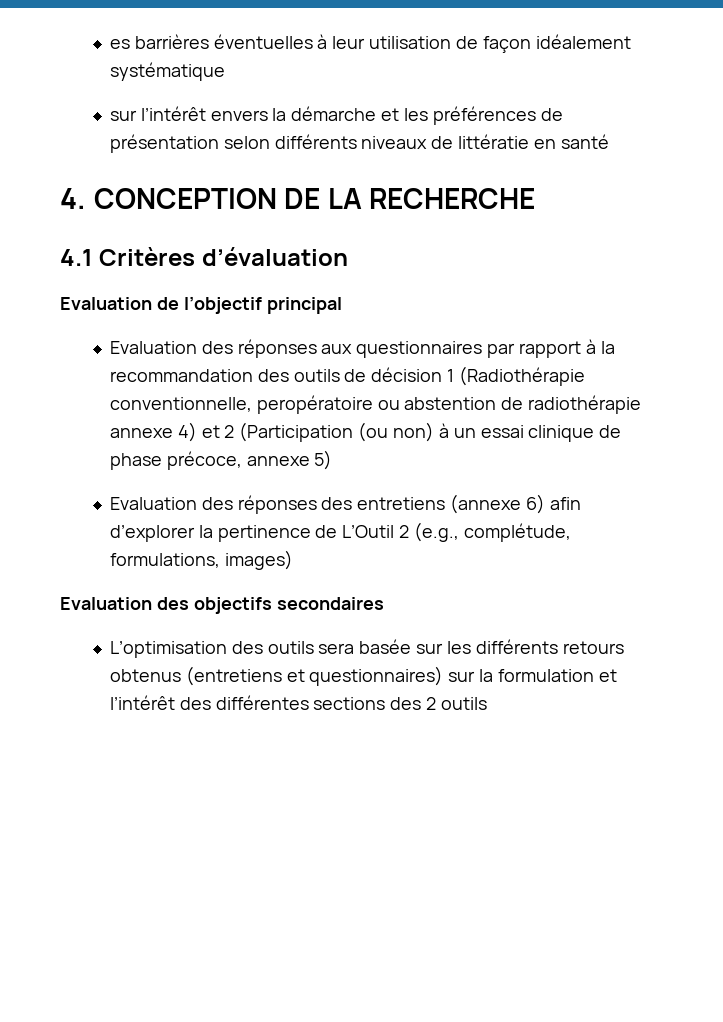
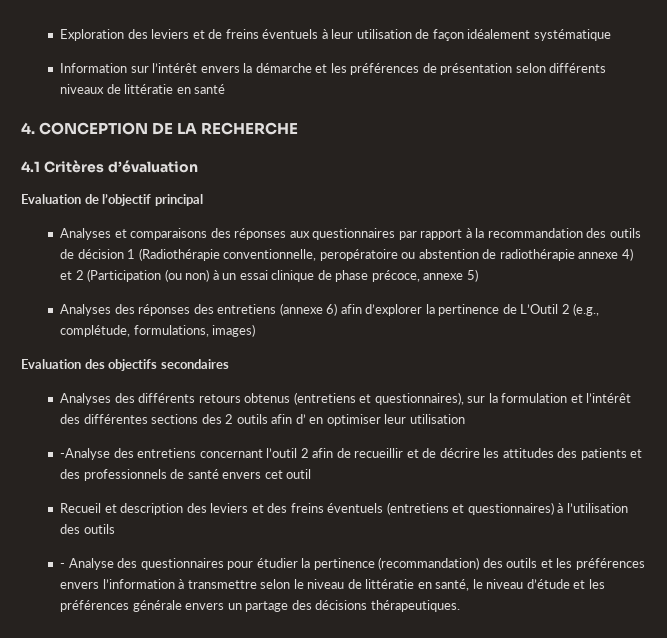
[109,34,313,49] es barrières éventuelles -> [60,29,319,41] Exploration des leviers et de freins éventuels
(225, 71) none -> [60,63,128,73] Information
[109,341,197,354] Evaluation -> [60,228,208,240] Analyses et comparaisons
[109,497,197,510] Evaluation -> [60,304,112,316] Analyses
[109,639,471,658] L’optimisation des outils sera basée sur les -> [60,393,135,405] Analyses des
[309,666,444,686] questionnaires) -> [374,392,464,405] questionnaires),
(487, 703) none -> [271,414,465,426] [60,448,643,460] [60,469,312,481] [60,502,628,515] [60,524,115,534] [60,557,645,570] [60,579,605,591] [60,600,460,612] afin d’ en optimiser leur utilisation // -Analyse des entretiens concernant l’outil 2 afin de recueillir et de décrire les attitudes des patients et des professionnels de santé envers cet outil // Recueil et description des leviers et des freins éventuels (entretiens et questionnaires) à l’utilisation des outils // - Analyse des questionnaires pour étudier la pertinence (recommandation) des outils et les préférences envers l’information à transmettre selon le niveau de littératie en santé, le niveau d’étude et les préférences générale envers un partage des décisions thérapeutiques.

